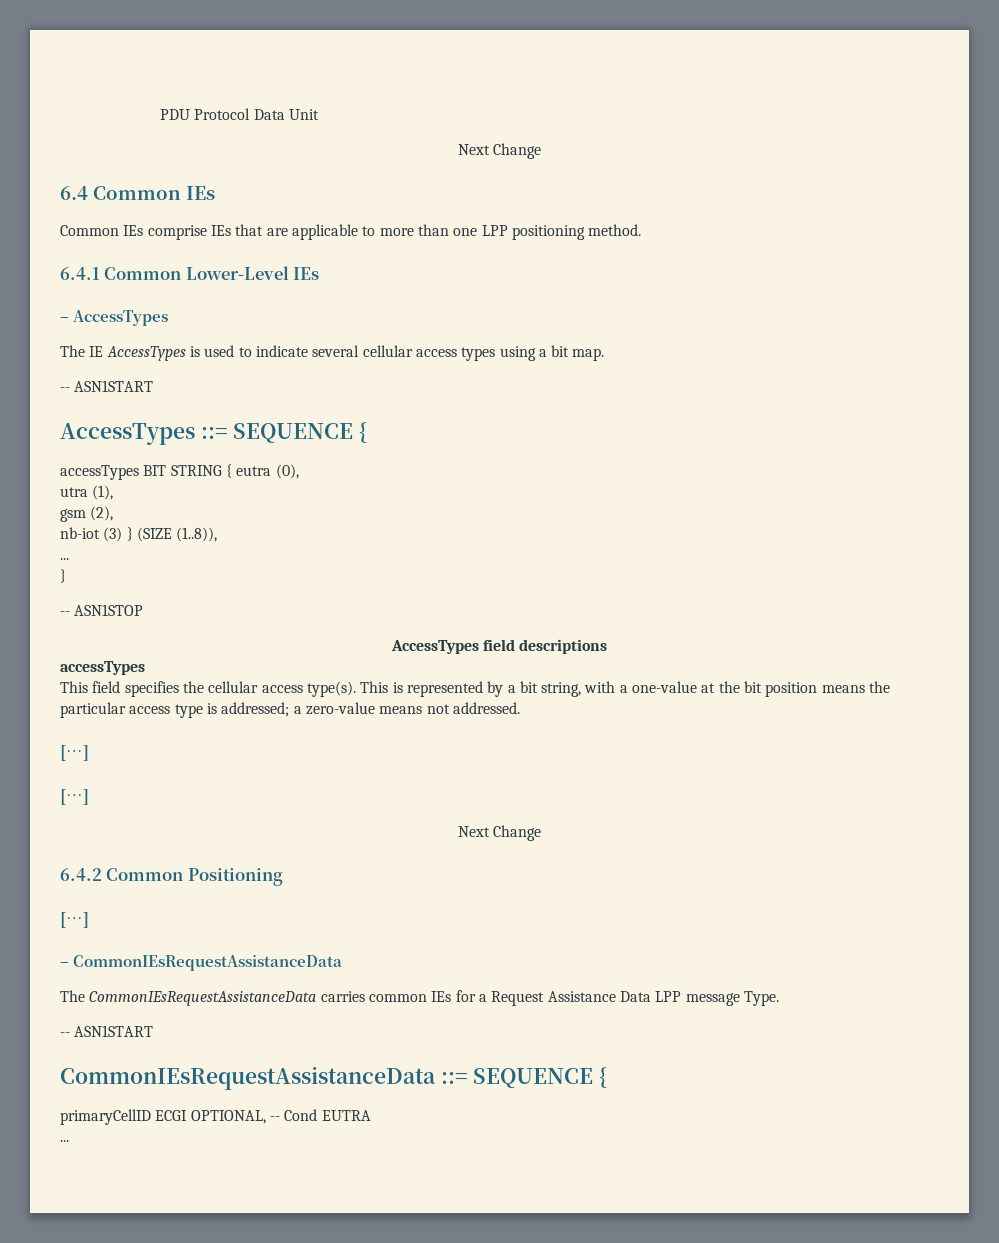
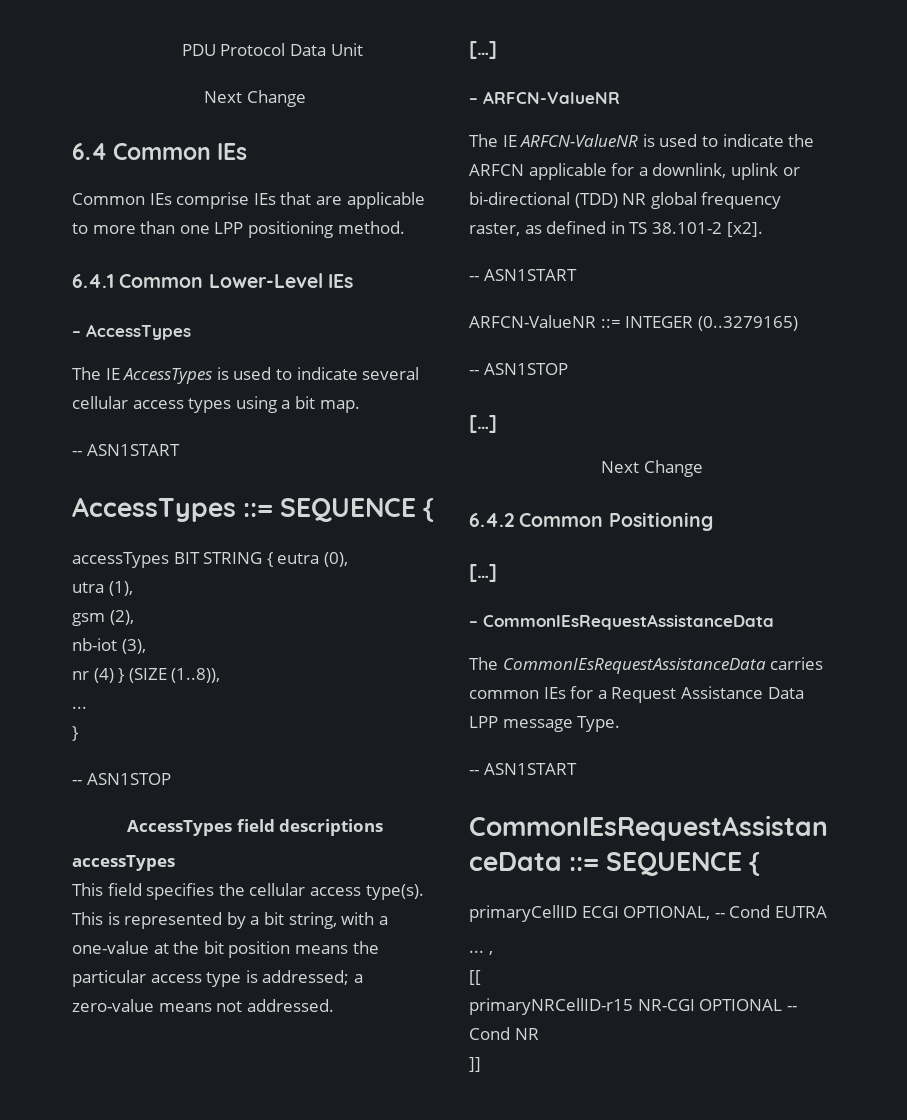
[103,527,123,542] (3) -> [121,639,146,654] [72,668,114,683] (3), // nr (4)
(89, 753) none -> [469,91,620,104] [469,134,815,147] [469,163,800,180] [469,192,782,209] [469,221,763,237] [469,269,577,281] [469,315,798,331] [469,363,568,375] // – ARFCN-ValueNR // The IE ARFCN-ValueNR is used to indicate the ARFCN applicable for a downlink, uplink or bi-directional (TDD) NR global frequency raster, as defined in TS 38.101-2 [x2]. // -- ASN1START // ARFCN-ValueNR ::= INTEGER (0..3279165) // -- ASN1STOP
(69, 1141) none -> [488,951,493,955] [469,970,481,985] [469,998,797,1015] [469,1027,539,1040] [469,1057,481,1072] , // [[ // primaryNRCellID-r15 NR-CGI OPTIONAL -- Cond NR // ]]

